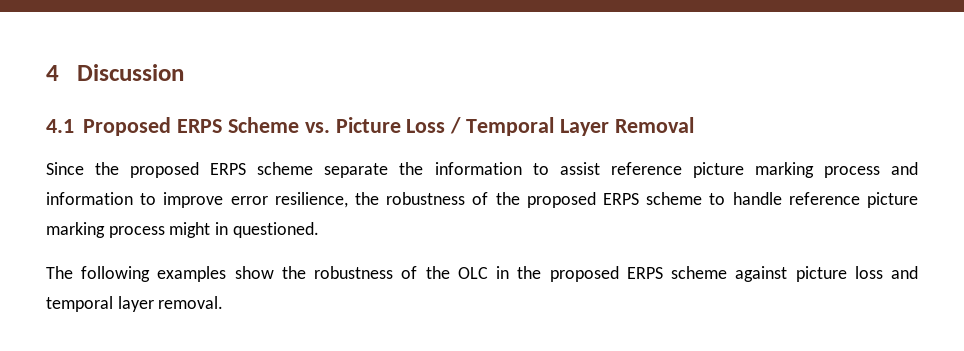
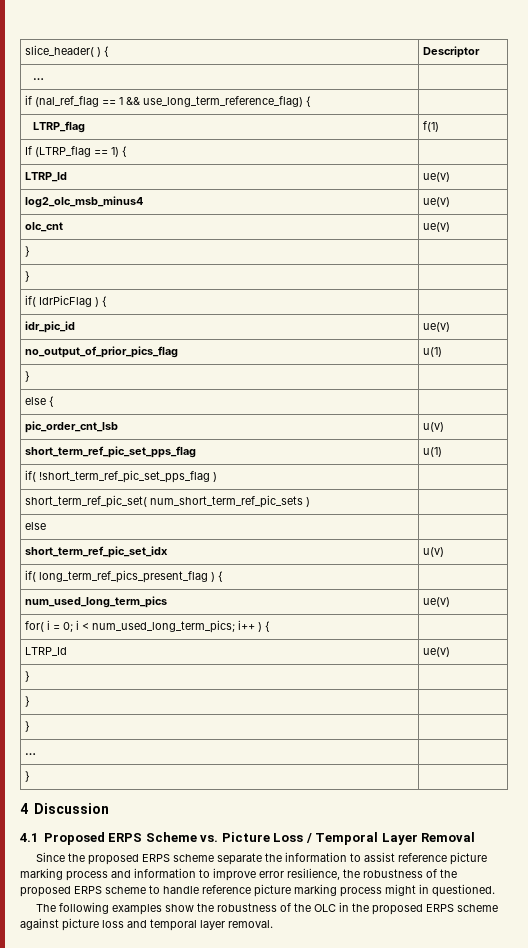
(46, 73) none -> [25,45,110,57] [423,46,481,58] [33,78,45,80] [25,95,312,107] [33,121,86,133] [423,121,440,132] [25,146,128,157] [25,172,68,182] [423,172,451,182] [25,196,144,208] [423,197,451,207] [25,222,64,232] [423,222,451,232] [25,246,31,257] [25,271,31,282] [25,295,108,307] [25,321,76,333] [423,322,451,332] [25,346,179,358] [423,347,443,357] [25,371,31,382] [25,396,55,407] [25,421,119,433] [423,422,445,432] [25,446,197,458] [423,447,443,457] [25,470,218,483] [25,495,311,508] [25,522,47,530] [25,546,169,558] [423,547,445,557] [25,570,224,583] [25,596,168,608] [423,597,451,607] [25,620,271,633] [25,647,68,656] [423,647,451,657] [25,671,31,682] [25,696,31,707] [25,721,31,732] [25,753,37,755] [25,771,31,782] slice_header( ) { | Descriptor // … | // if (nal_ref_flag == 1 && use_long_term_reference_flag) { | // LTRP_flag | f(1) // If (LTRP_flag == 1) { | // LTRP_Id | ue(v) // log2_olc_msb_minus4 | ue(v) // olc_cnt | ue(v) // } | // } | // if( IdrPicFlag ) { | // idr_pic_id | ue(v) // no_output_of_prior_pics_flag | u(1) // } | // else { | // pic_order_cnt_lsb | u(v) // short_term_ref_pic_set_pps_flag | u(1) // if( !short_term_ref_pic_set_pps_flag ) | // short_term_ref_pic_set( num_short_term_ref_pic_sets ) | // else | // short_term_ref_pic_set_idx | u(v) // if( long_term_ref_pics_present_flag ) { | // num_used_long_term_pics | ue(v) // for( i = 0; i < num_used_long_term_pics; i++ ) { | // LTRP_Id | ue(v) // } | // } | // } | // … | // } | //

